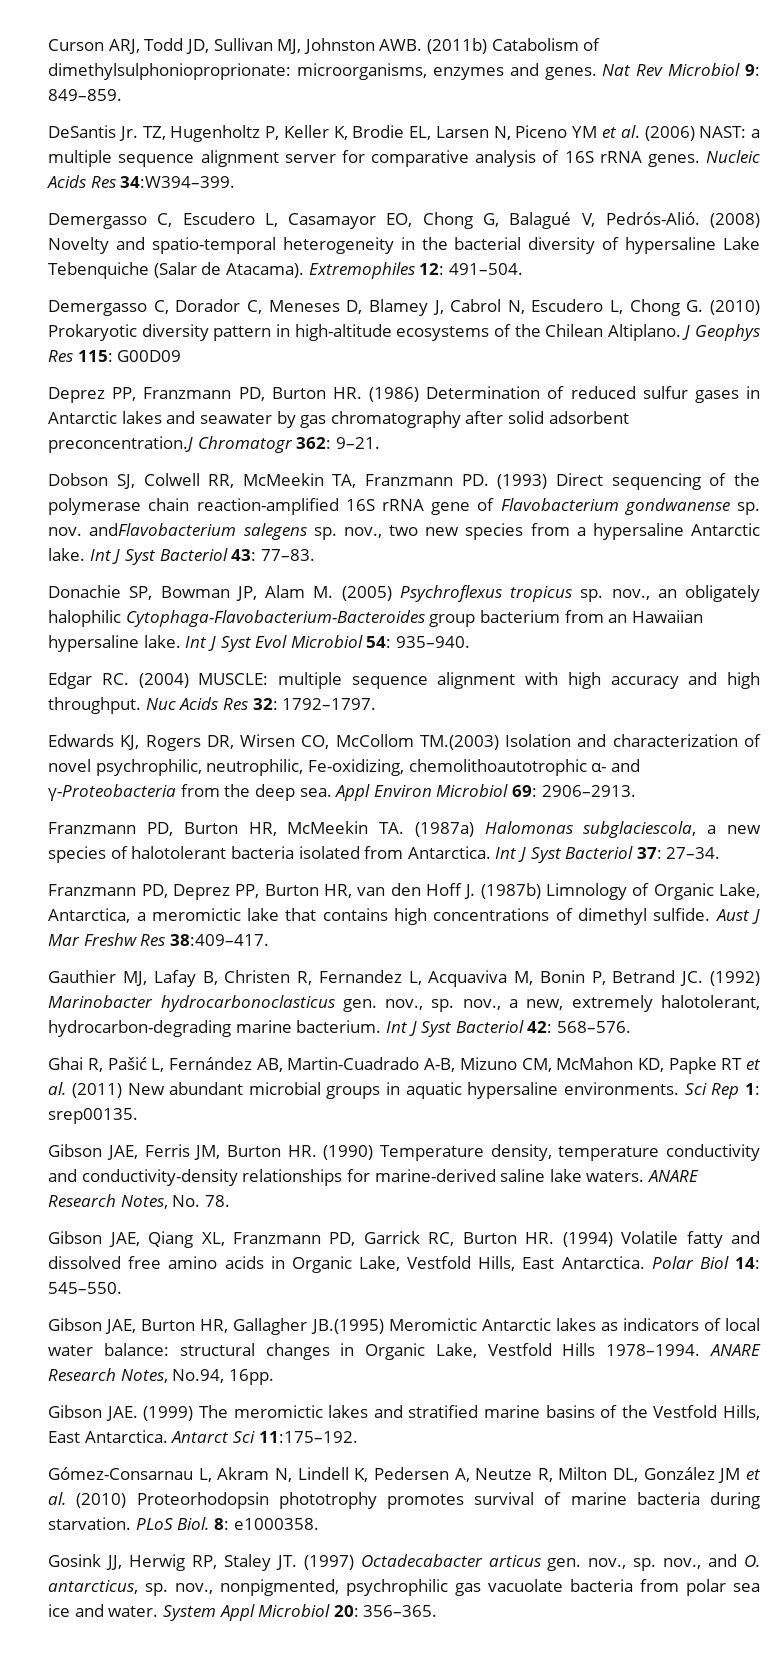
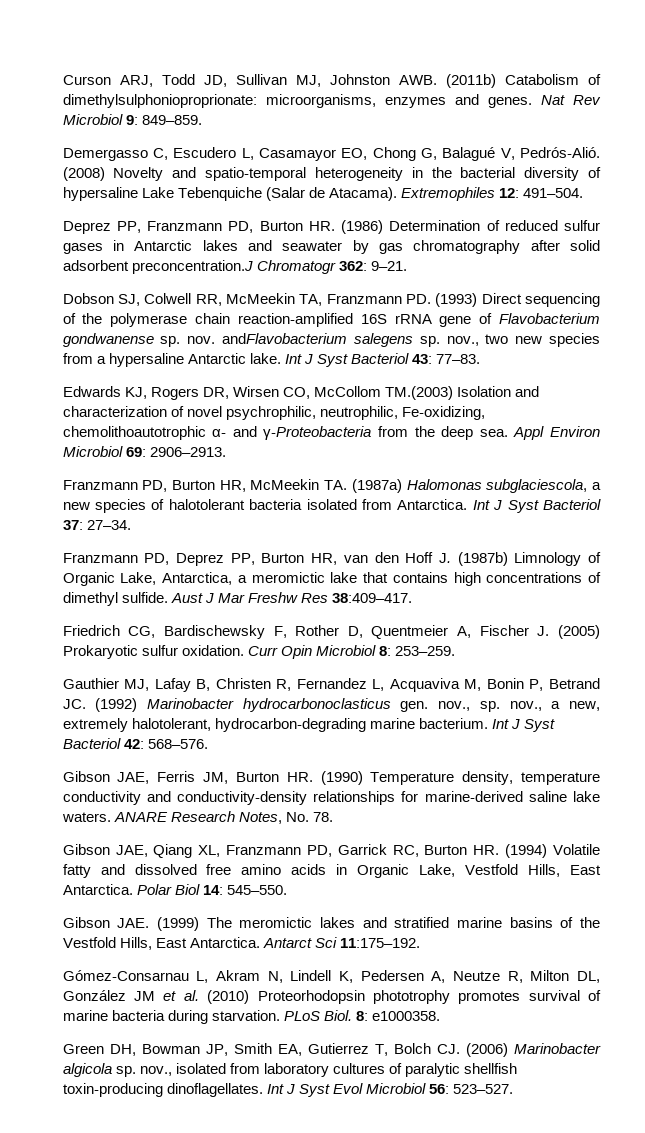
[48,125,760,142] [48,150,760,167] [47,175,236,188] // DeSantis Jr. TZ, Hugenholtz P, Keller K, Brodie EL, Larsen N, Piceno YM et al. (2006) NAST: a multiple sequence alignment server for comparative analysis of 16S rRNA genes. Nucleic Acids Res 34:W394–399. -> (202, 120) none
[48,299,761,316] [48,324,760,341] [48,350,182,362] // Demergasso C, Dorador C, Meneses D, Blamey J, Cabrol N, Escudero L, Chong G. (2010) Prokaryotic diversity pattern in high-altitude ecosystems of the Chilean Altiplano. J Geophys Res 115: G00D09 -> (584, 193) none
[48,585,760,602] [48,610,703,627] [48,635,470,652] [48,672,760,689] [48,697,377,714] // Donachie SP, Bowman JP, Alam M. (2005) Psychroflexus tropicus sp. nov., an obligately halophilic Cytophaga-Flavobacterium-Bacteroides group bacterium from an Hawaiian hypersaline lake. Int J Syst Evol Microbiol 54: 935–940. // Edgar RC. (2004) MUSCLE: multiple sequence alignment with high accuracy and high throughput. Nuc Acids Res 32: 1792–1797. -> (481, 359) none
(269, 940) none -> [62,625,600,639] [62,645,456,659] // Friedrich CG, Bardischewsky F, Rother D, Quentmeier A, Fischer J. (2005) Prokaryotic sulfur oxidation. Curr Opin Microbiol 8: 253–259.
[48,1057,762,1074] [48,1082,760,1099] [48,1108,139,1124] // Ghai R, Pašić L, Fernández AB, Martin-Cuadrado A-B, Mizuno CM, McMahon KD, Papke RT et al. (2011) New abundant microbial groups in aquatic hypersaline environments. Sci Rep 1: srep00135. -> (208, 744) none
[48,1318,760,1335] [48,1343,762,1360] [48,1368,274,1385] // Gibson JAE, Burton HR, Gallagher JB.(1995) Meromictic Antarctic lakes as indicators of local water balance: structural changes in Organic Lake, Vestfold Hills 1978–1994. ANARE Research Notes, No.94, 16pp. -> (287, 890) none
[48,1554,761,1571] [48,1579,761,1596] [48,1604,438,1621] Gosink JJ, Herwig RP, Staley JT. (1997) Octadecabacter articus gen. nov., sp. nov., and O. antarcticus, sp. nov., nonpigmented, psychrophilic gas vacuolate bacteria from polar sea ice and water. System Appl Microbiol 20: 356–365. -> [62,1043,601,1057] [62,1063,518,1077] [62,1083,514,1097] Green DH, Bowman JP, Smith EA, Gutierrez T, Bolch CJ. (2006) Marinobacter algicola sp. nov., isolated from laboratory cultures of paralytic shellfish toxin-producing dinoflagellates. Int J Syst Evol Microbiol 56: 523–527.

